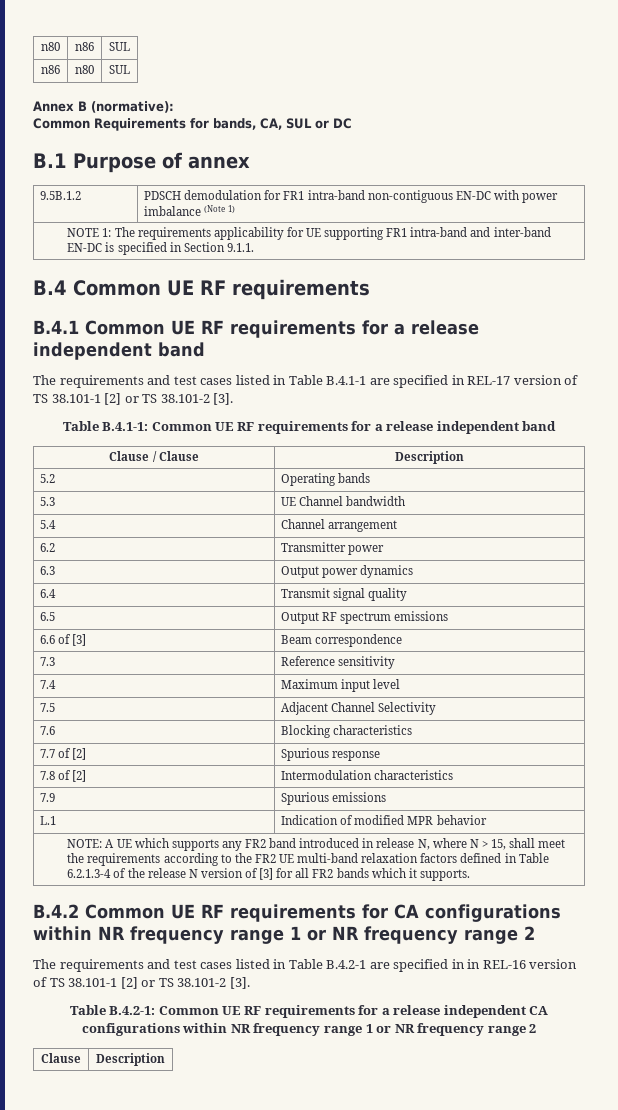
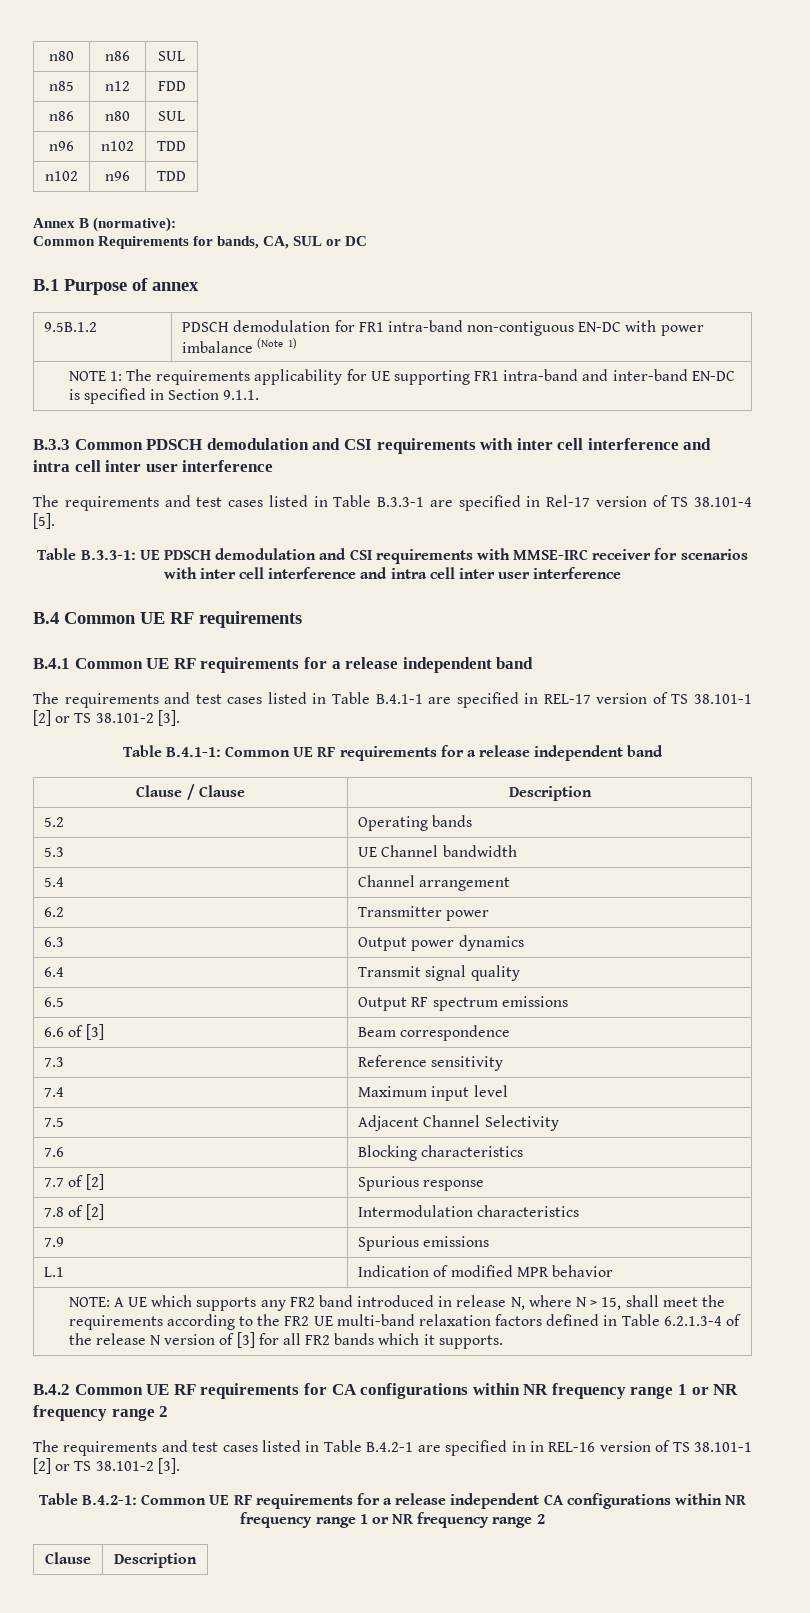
(130, 46) none -> [49,81,74,91] [105,81,130,91] [157,81,186,91] // n85 | n12 | FDD
(130, 69) none -> [49,141,74,151] [101,141,134,151] [157,141,186,151] [45,171,78,181] [105,171,130,181] [157,171,186,181] // n96 | n102 | TDD // n102 | n96 | TDD
(254, 247) none -> [33,438,712,454] [33,460,274,472] [33,495,752,511] [33,513,55,529] [37,548,748,564] [163,567,622,579] // B.3.3 Common PDSCH demodulation and CSI requirements with inter cell interference and intra cell inter user interference // The requirements and test cases listed in Table B.3.3-1 are specified in Rel-17 version of TS 38.101-4 [5]. // Table B.3.3-1: UE PDSCH demodulation and CSI requirements with MMSE-IRC receiver for scenarios with inter cell interference and intra cell inter user interference

